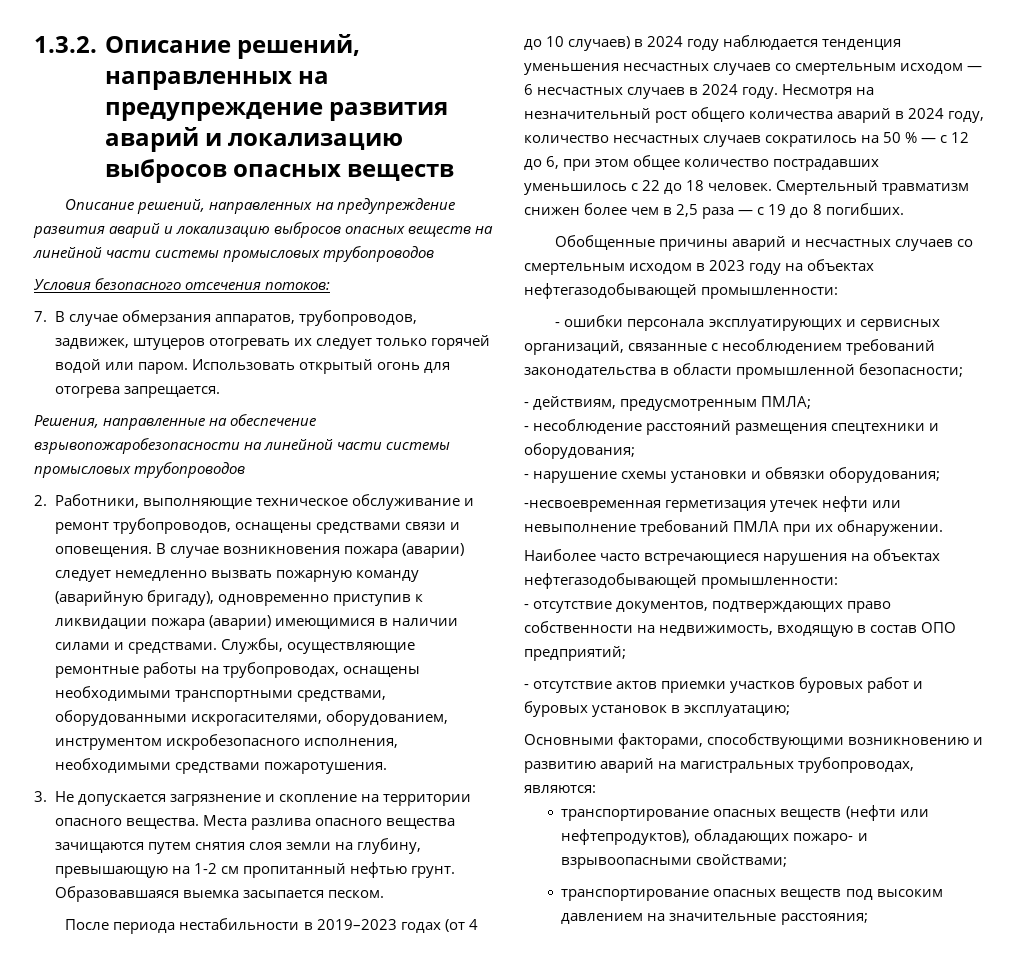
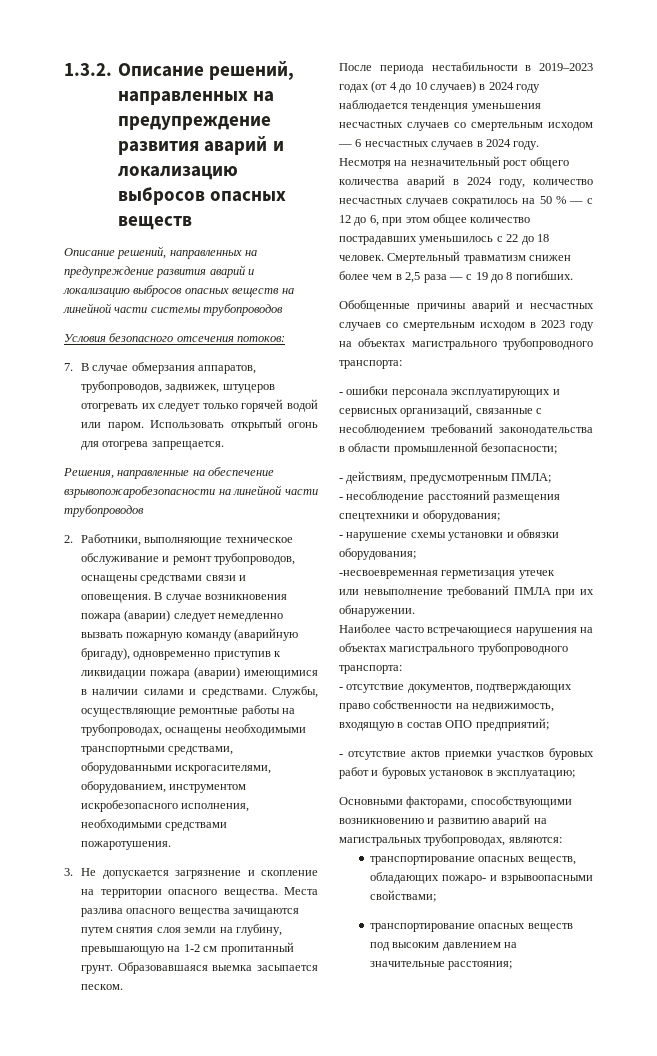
[223,250,321,262] промысловых -> (201, 310) none
[386,442,451,450] [34,466,131,478] системы промысловых -> (318, 492) none
[350,862,408,878] нефтью -> (294, 948) none
[524,283,839,299] нефтегазодобывающей промышленности: -> [411,338,593,350] [339,360,402,369] магистрального трубопроводного транспорта:
[822,496,869,512] нефти -> (555, 574) //
[524,573,839,589] нефтегазодобывающей промышленности: -> [389,643,568,655] [339,665,402,674] магистрального трубопроводного транспорта:
[780,805,929,821] [561,829,691,845] веществ (нефти или нефтепродуктов), -> [527,856,576,865] веществ,

